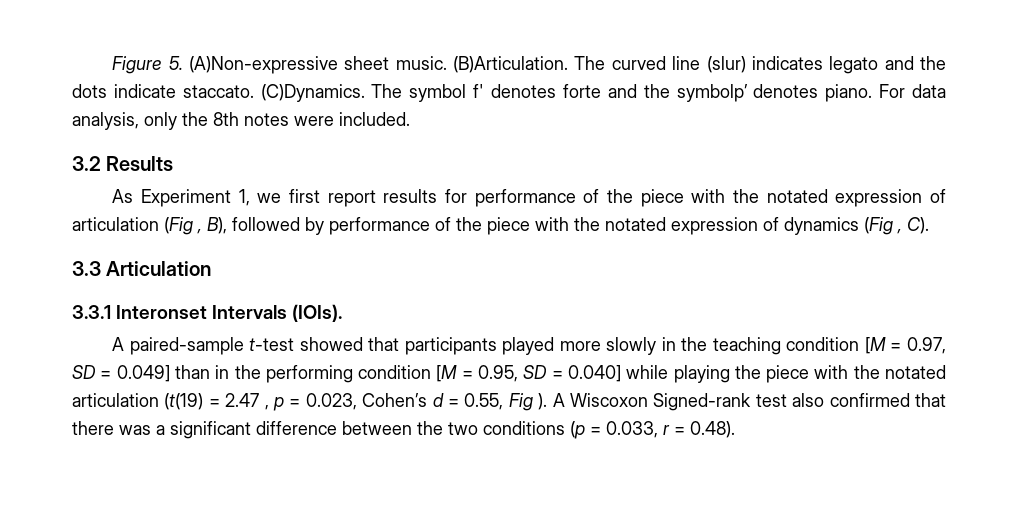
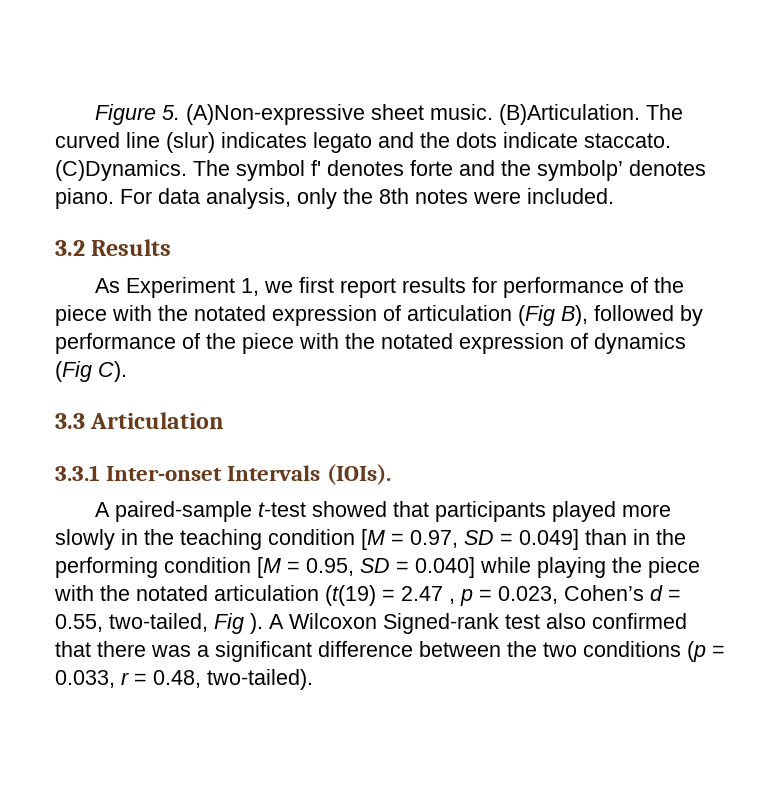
[197,229,202,234] , -> (555, 315) none
[897,229,902,234] , -> (92, 371) none
[116,305,208,319] Interonset -> [106,466,223,481] Inter-onset
(504, 401) none -> [109,613,208,632] two-tailed,
[569,393,648,407] Wiscoxon -> [289,613,377,629] Wilcoxon
[690,421,735,438] 0.48). -> [153,669,313,690] 0.48, two-tailed).

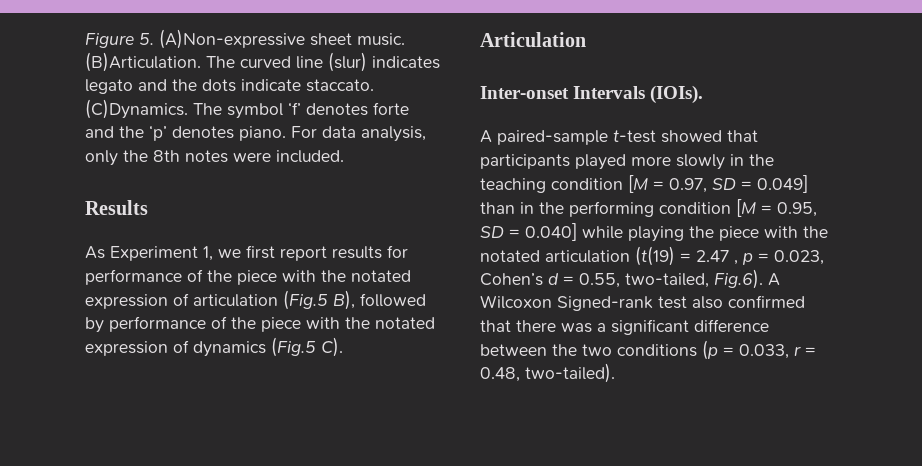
[311,160,321,176] f' -> [288,102,301,115] ‘f’
[537,160,623,181] symbolp’ -> [149,125,167,141] ‘p’
[55,240,85,256] 3.2 -> (344, 156) none
[518,305,555,326] (Fig -> [283,290,328,310] (Fig.5
[55,361,92,382] (Fig -> [271,337,316,357] (Fig.5
[55,413,85,429] 3.3 -> (343, 347) none
[55,465,100,481] 3.3.1 -> (586, 39) none
[214,613,263,634] Fig ). -> [714,269,763,289] Fig.6).

